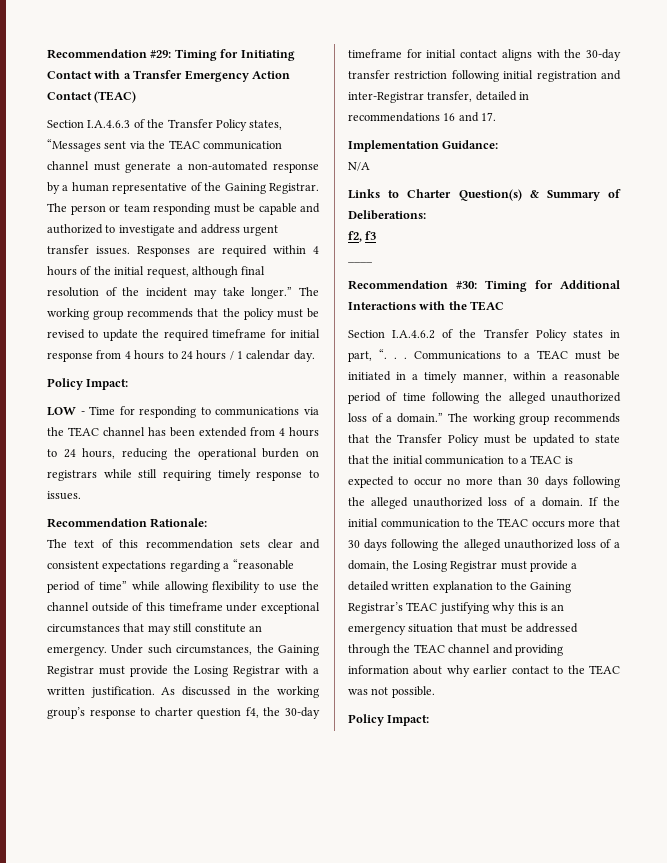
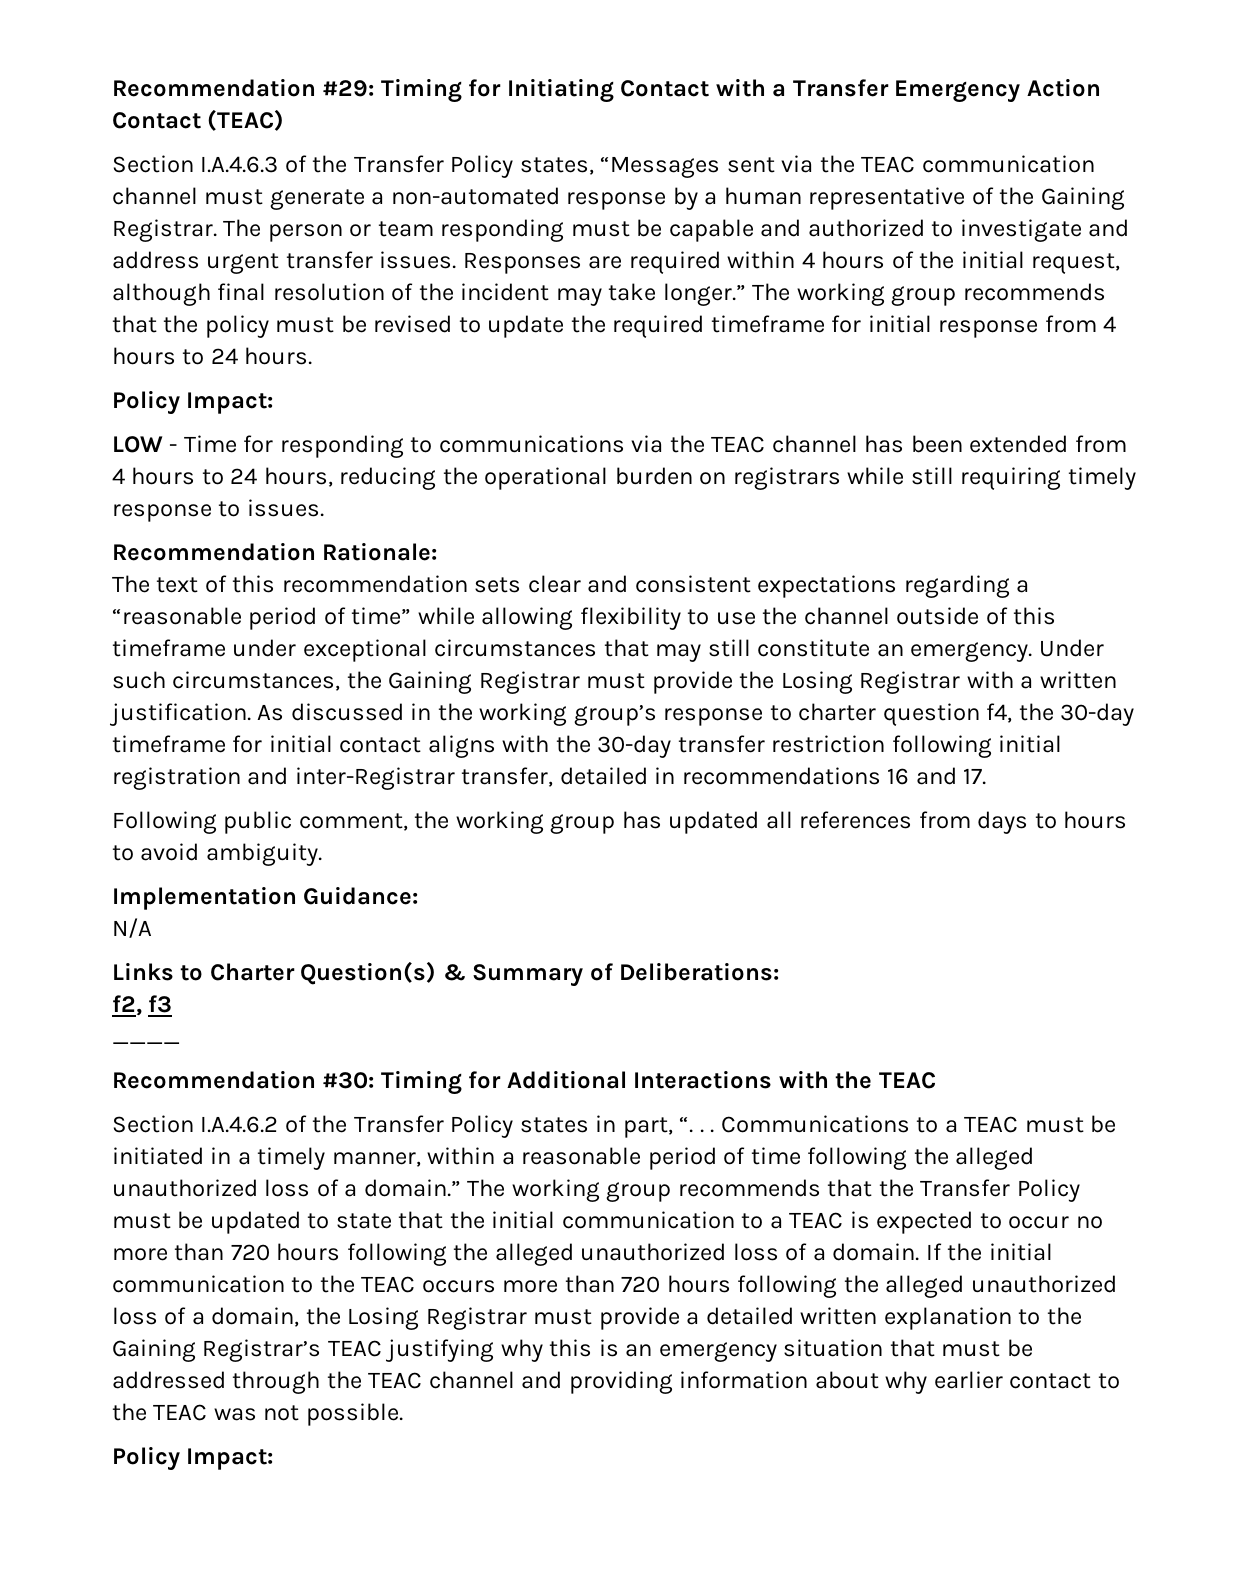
[196,350,315,362] hours / 1 calendar day. -> [244,347,313,365] hours.
(497, 116) none -> [112,811,1128,834] [112,843,322,866] // Following public comment, the working group has updated all references from days to hours to avoid ambiguity.
[527,476,568,488] 30 days -> [230,1243,341,1261] 720 hours
[599,518,620,527] [348,539,388,551] that 30 days -> [564,1275,731,1293] than 720 hours

